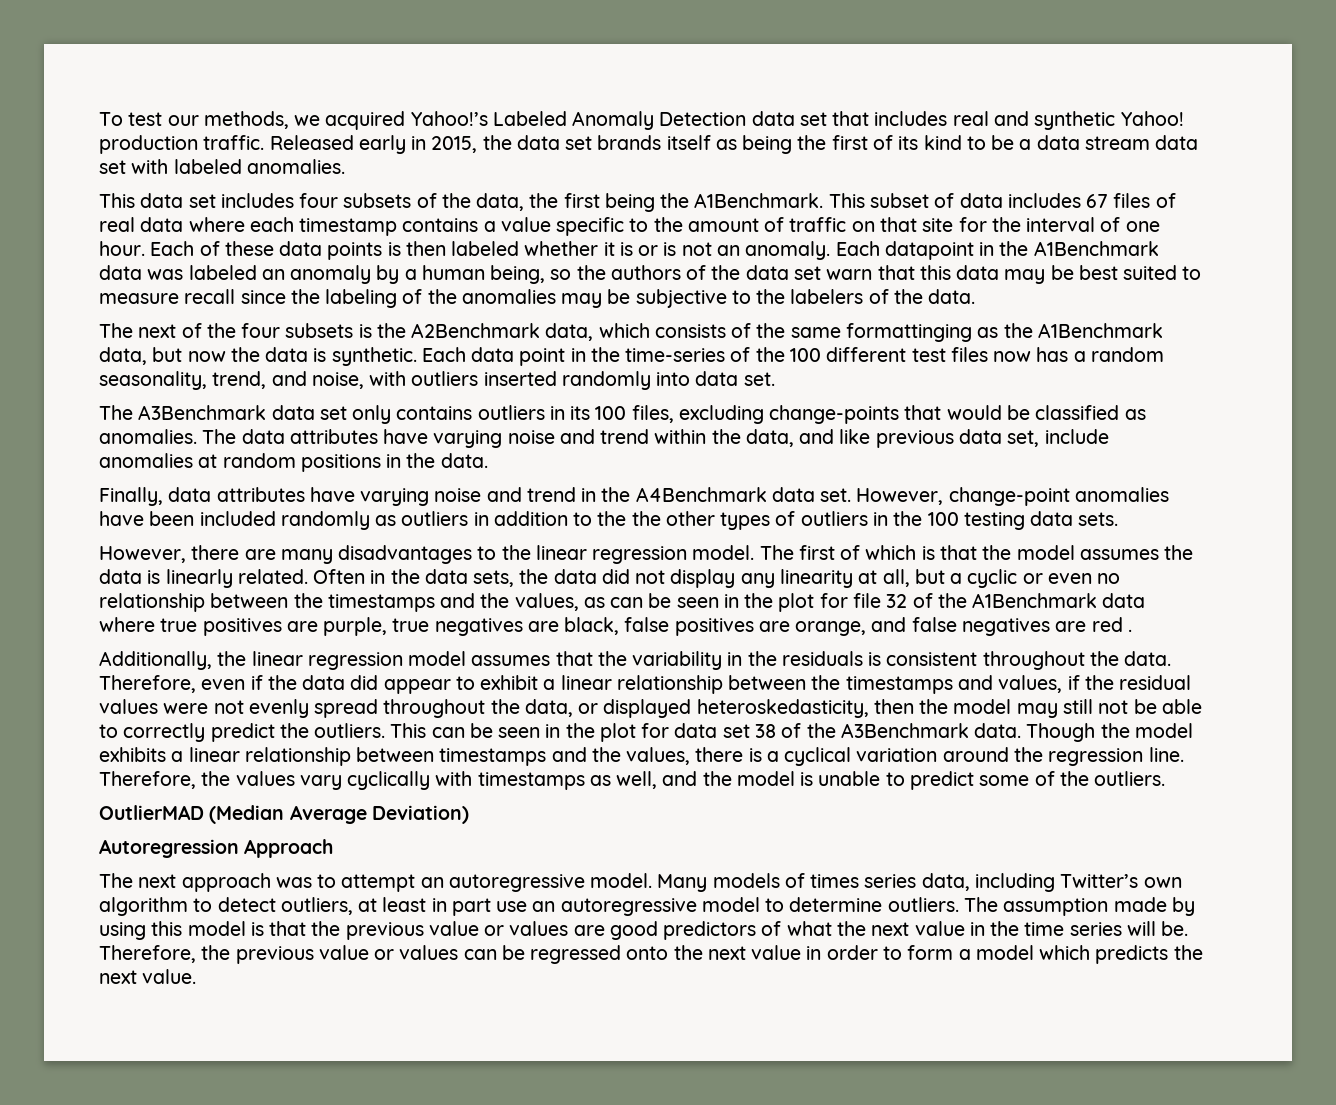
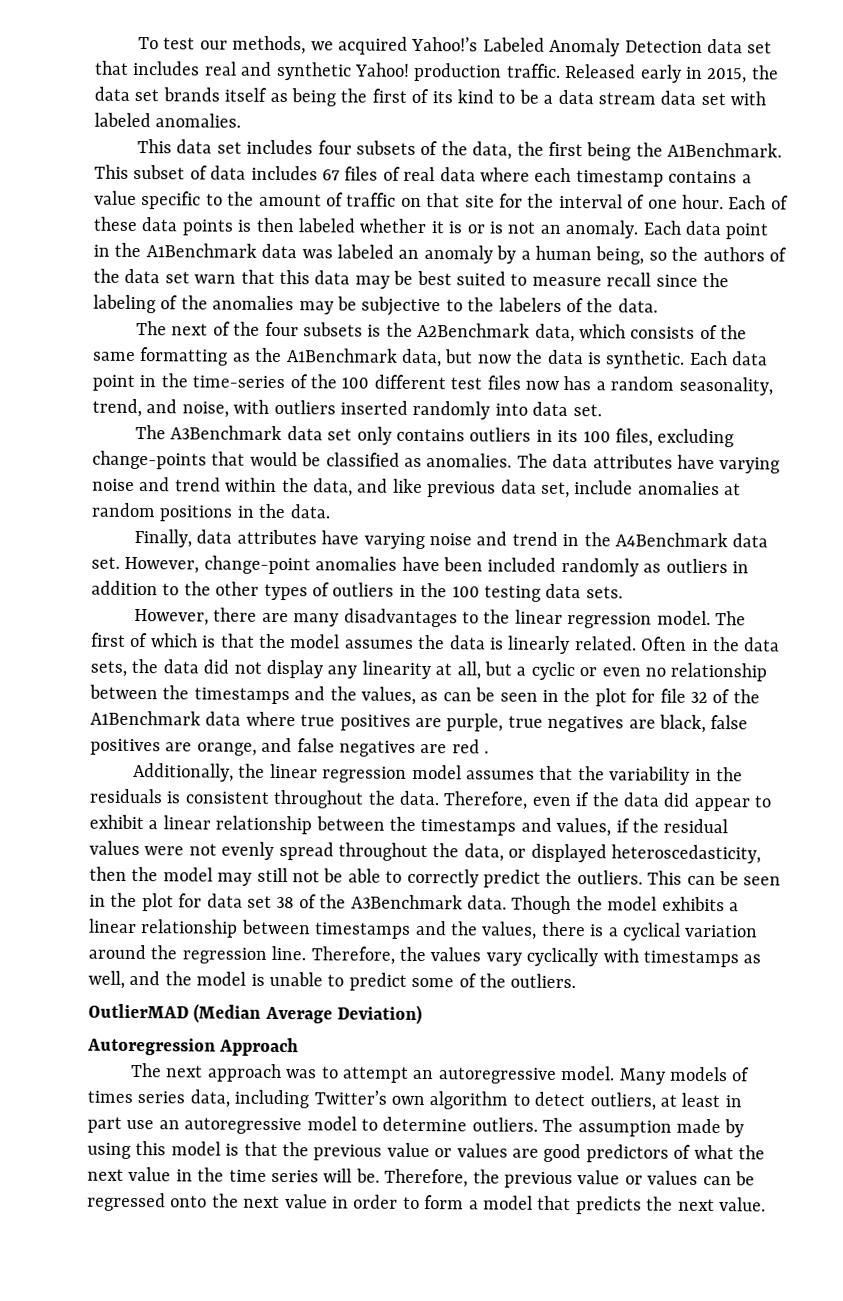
[884,241,974,260] datapoint -> [684,220,769,240] data point
[845,323,972,342] formattinging -> [139,347,229,366] formatting
[631,511,661,526] the -> (211, 588) none
[696,699,869,718] heteroskedasticity, -> [610,844,761,864] heteroscedasticity,
[1039,945,1091,960] which -> [537,1195,572,1211] that

